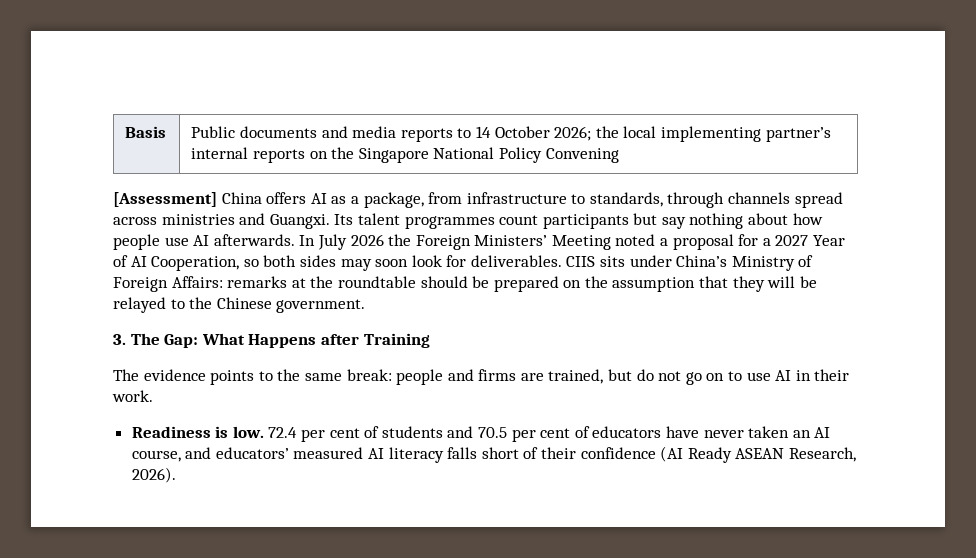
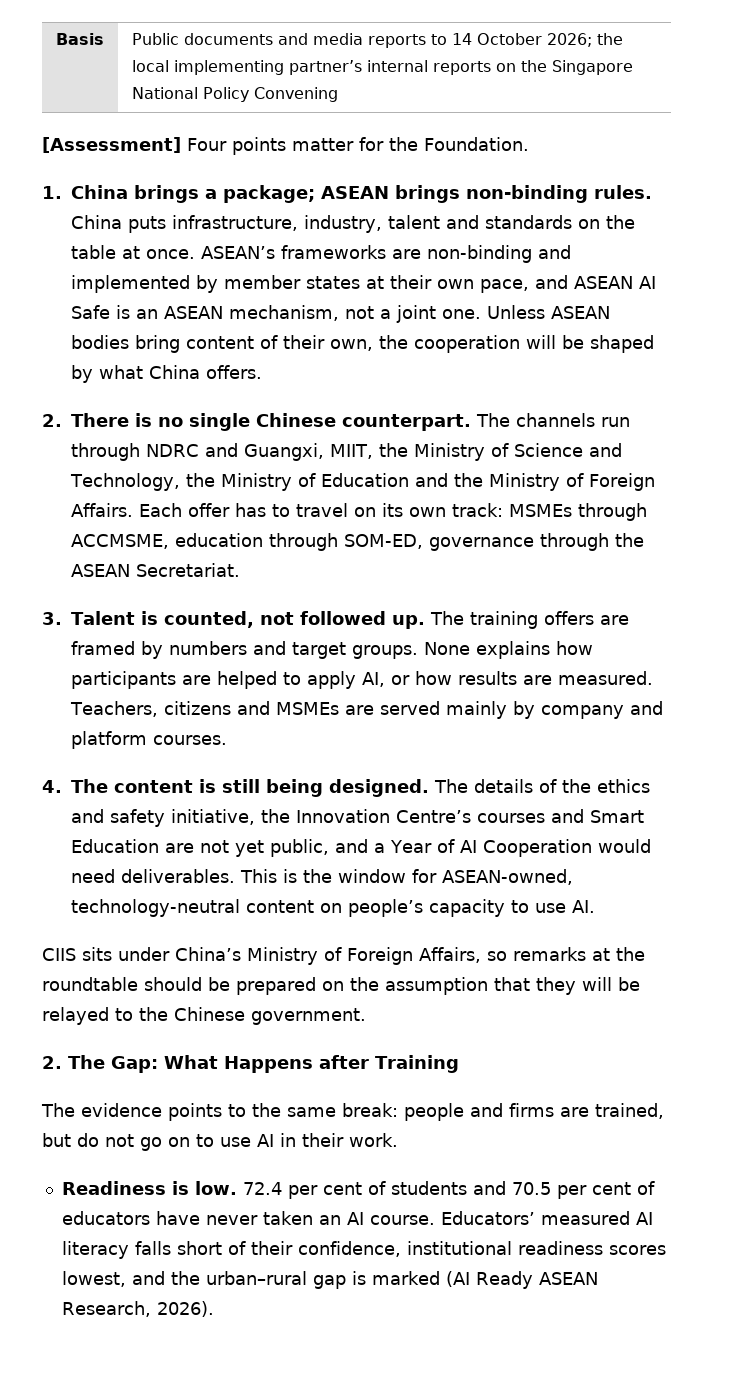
[221,192,843,208] [113,213,823,229] [113,234,846,250] [113,255,562,271] China offers AI as a package, from infrastructure to standards, through channels spread across ministries and Guangxi. Its talent programmes count participants but say nothing about how people use AI afterwards. In July 2026 the Foreign Ministers’ Meeting noted a proposal for a 2027 Year of AI Cooperation, so both sides may soon look for deliverables. -> [187,137,529,155] [42,185,652,203] [71,215,635,233] [71,245,571,263] [71,275,656,293] [71,305,610,323] [71,335,654,353] [71,365,262,383] [42,413,630,431] [71,443,622,461] [70,473,655,491] [71,503,647,521] [71,533,644,551] [71,563,240,577] [42,611,629,629] [71,641,593,659] [71,671,653,689] [70,701,663,719] [71,731,227,749] [42,779,650,797] [71,809,644,827] [71,839,651,857] [71,869,573,885] [71,899,595,917] Four points matter for the Foundation. // 1. China brings a package; ASEAN brings non-binding rules. China puts infrastructure, industry, talent and standards on the table at once. ASEAN’s frameworks are non-binding and implemented by member states at their own pace, and ASEAN AI Safe is an ASEAN mechanism, not a joint one. Unless ASEAN bodies bring content of their own, the cooperation will be shaped by what China offers. // 2. There is no single Chinese counterpart. The channels run through NDRC and Guangxi, MIIT, the Ministry of Science and Technology, the Ministry of Education and the Ministry of Foreign Affairs. Each offer has to travel on its own track: MSMEs through ACCMSME, education through SOM-ED, governance through the ASEAN Secretariat. // 3. Talent is counted, not followed up. The training offers are framed by numbers and target groups. None explains how participants are helped to apply AI, or how results are measured. Teachers, citizens and MSMEs are served mainly by company and platform courses. // 4. The content is still being designed. The details of the ethics and safety initiative, the Innovation Centre’s courses and Smart Education are not yet public, and a Year of AI Cooperation would need deliverables. This is the window for ASEAN-owned, technology-neutral content on people’s capacity to use AI. //
[171,276,223,288] Affairs: -> [419,947,507,963] Affairs, so
[113,334,126,345] 3. -> [42,1056,62,1069] 2.
[131,447,289,462] course, and educators’ -> [369,1211,535,1225] course. Educators’
[580,447,656,459] confidence -> [297,1241,666,1257] [61,1271,440,1289] confidence, institutional readiness scores lowest, and the urban–rural gap is marked

